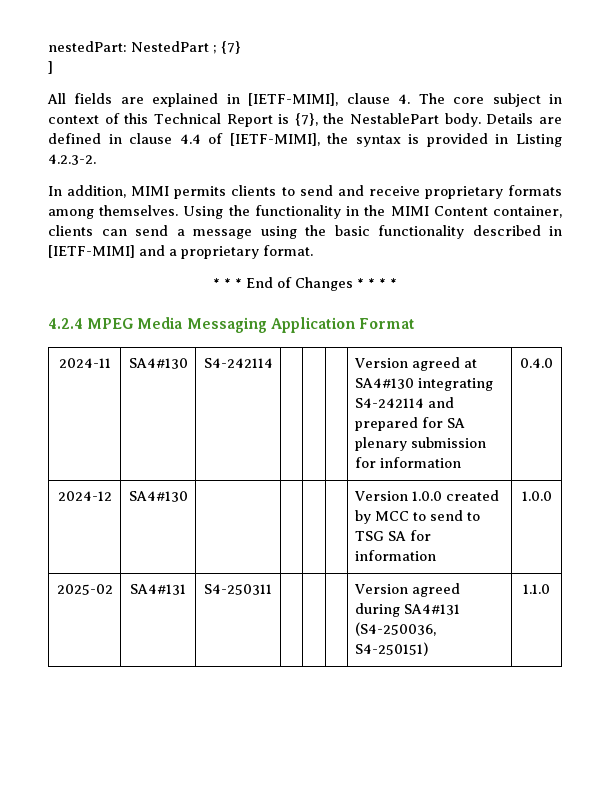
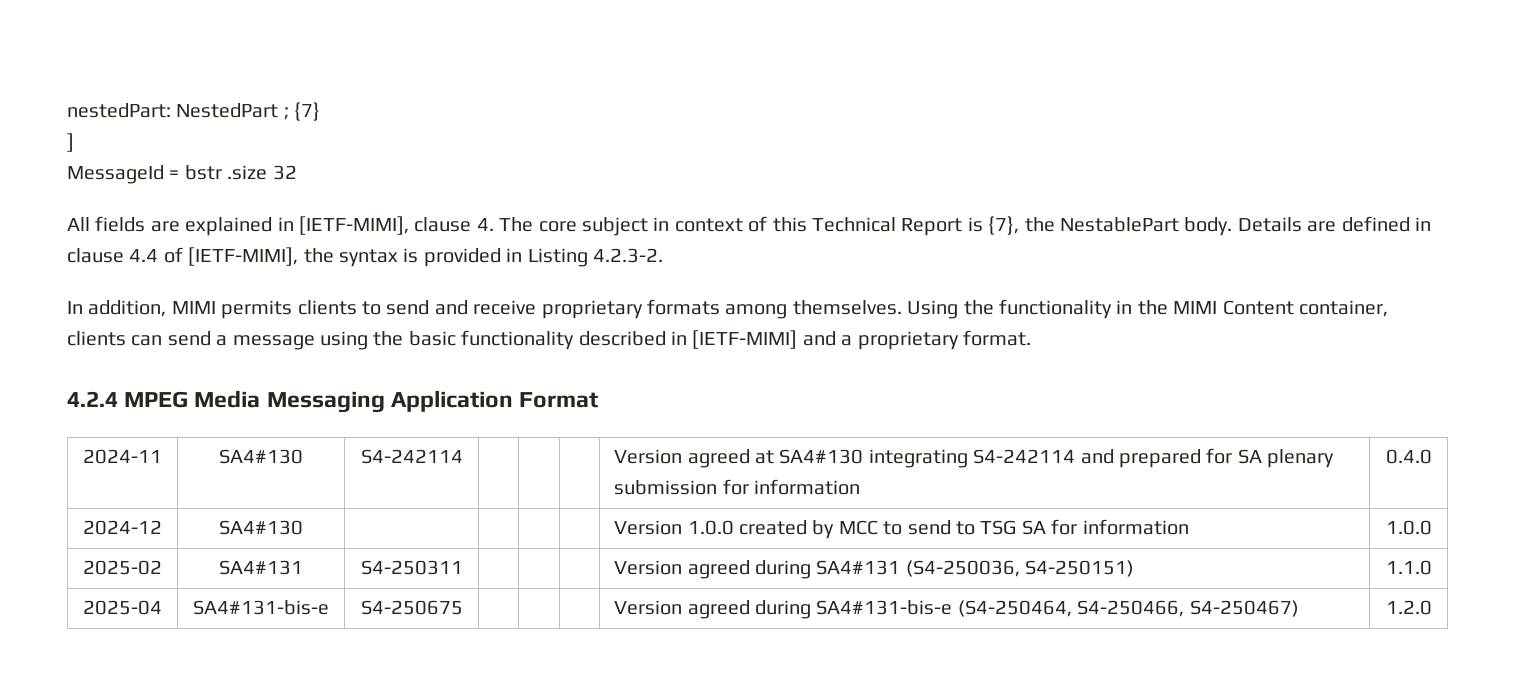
(53, 67) none -> [67,165,297,184] // MessageId = bstr .size 32
[213,277,397,291] // * * * End of Changes * * * * -> (1031, 338) none
(550, 589) none -> [83,600,162,615] [193,600,329,615] [360,600,463,615] [614,600,1299,619] [1385,600,1432,615] // 2025-04 | SA4#131-bis-e | S4-250675 | | | | Version agreed during SA4#131-bis-e (S4-250464, S4-250466, S4-250467) | 1.2.0

